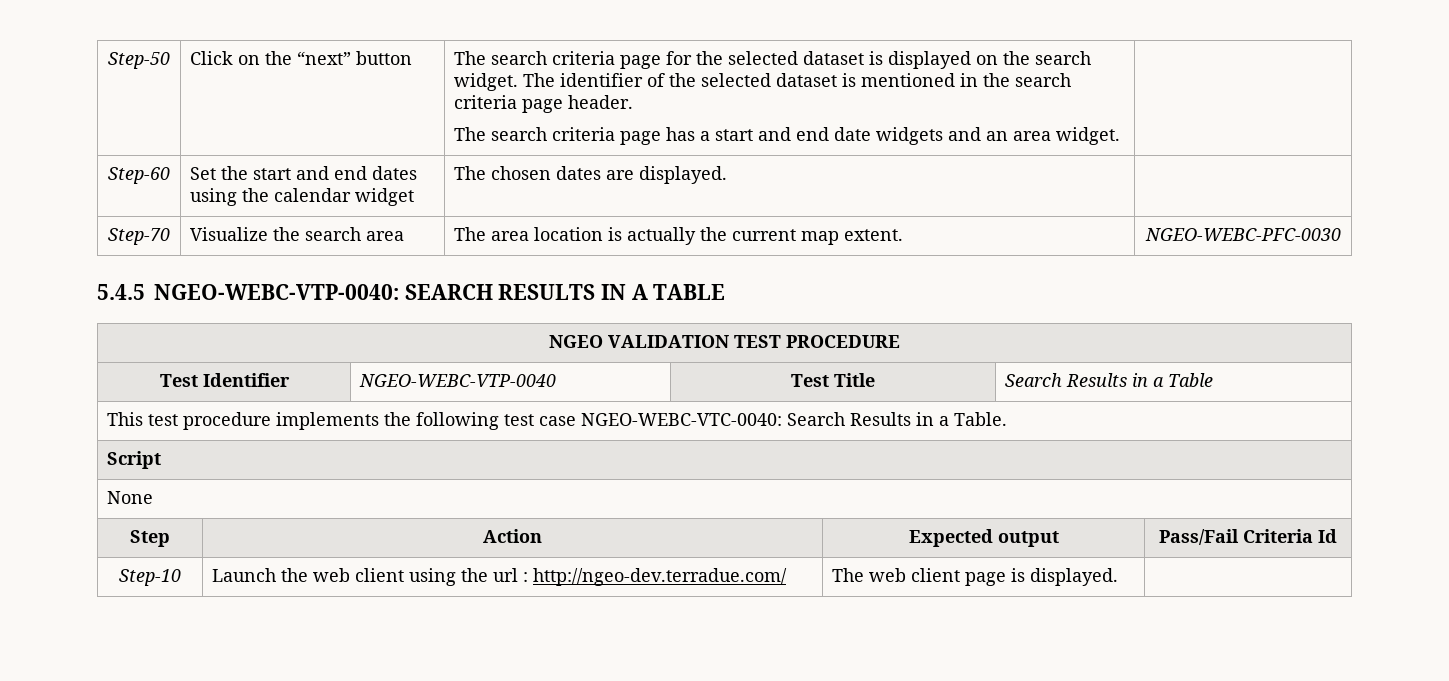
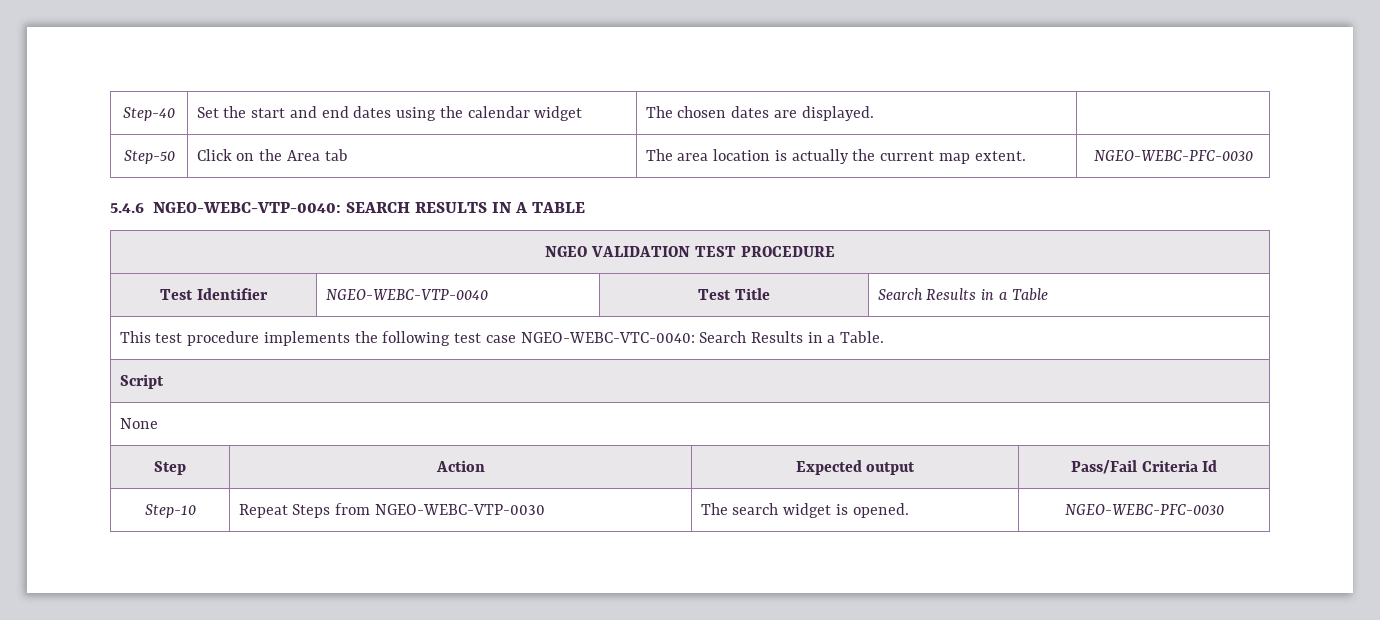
[108,52,170,69] [190,51,413,65] [454,51,1092,69] [454,73,1072,91] [454,95,634,113] [454,127,1121,145] [108,167,170,184] Step-50 | Click on the “next” button | The search criteria page for the selected dataset is displayed on the search widget. The identifier of the selected dataset is mentioned in the search criteria page header. // The search criteria page has a start and end date widgets and an area widget. | // Step-60 -> [123,107,175,121] Step-40
[108,228,170,245] [190,227,405,241] Step-70 | Visualize the search area -> [123,150,175,164] [196,149,348,161] Step-50 | Click on the Area tab
[97,284,145,300] 5.4.5 -> [110,203,144,213] 5.4.6
[212,568,788,586] [832,568,1119,586] Launch the web client using the url : http://ngeo-dev.terradue.com/ | The web client page is displayed. | -> [238,503,545,518] [700,503,909,518] [1064,504,1224,515] Repeat Steps from NGEO-WEBC-VTP-0030 | The search widget is opened. | NGEO-WEBC-PFC-0030

